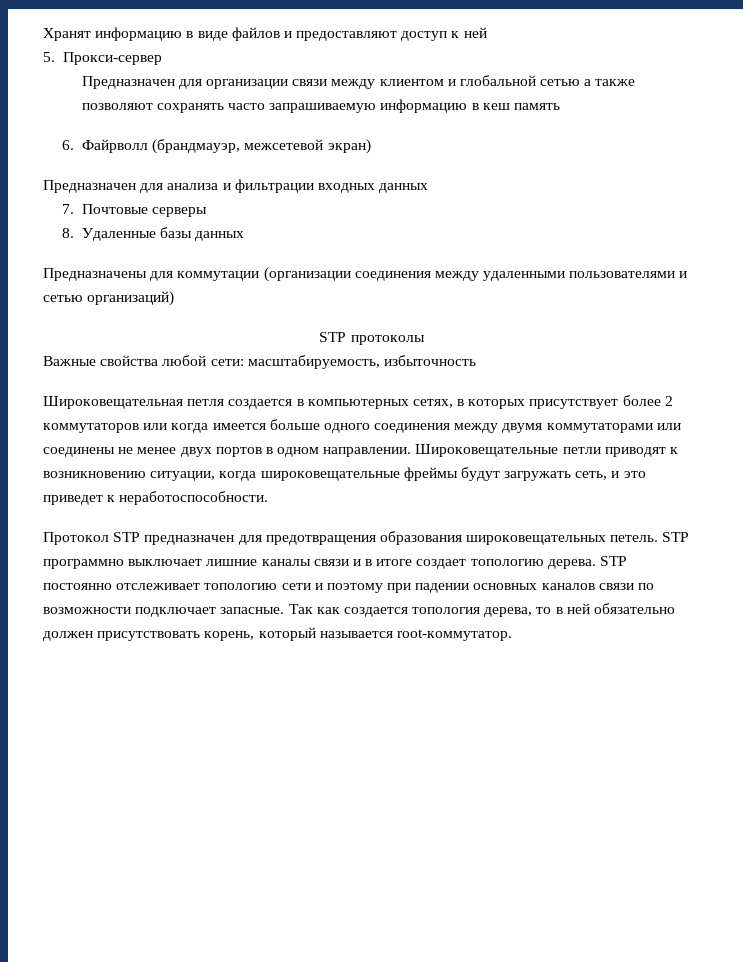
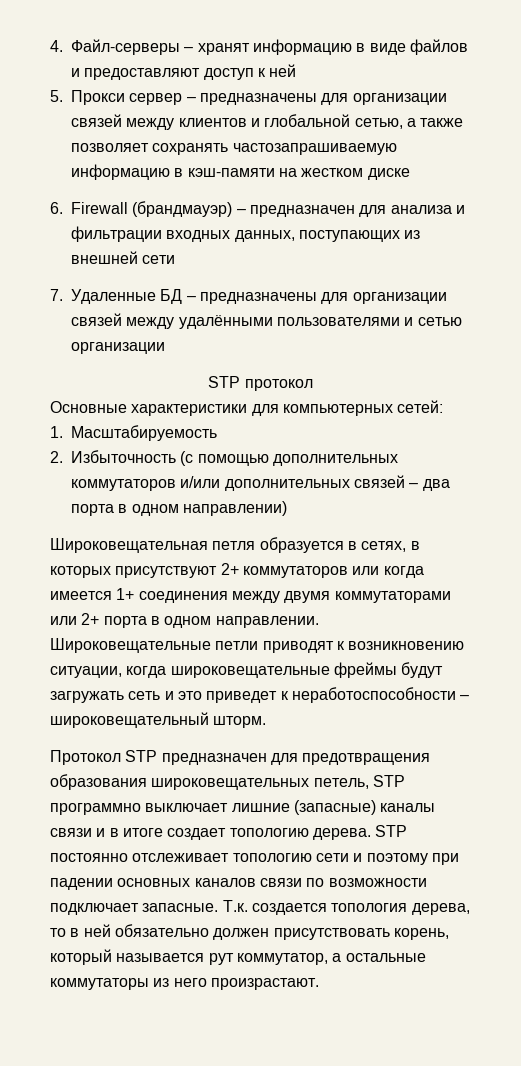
[43,28,91,41] Хранят -> [50,39,250,55] 4. Файл-серверы – хранят
[62,52,162,65] [81,76,444,89] Прокси-сервер // Предназначен для организации связи между клиентом -> [71,90,447,105] [71,114,247,130] Прокси сервер – предназначены для организации связей между клиентов
[540,79,581,86] сетью -> [354,118,403,129] сетью,
[81,99,560,113] [62,139,371,154] [43,180,136,193] позволяют сохранять часто запрашиваемую информацию в кеш память // 6. Файрволл (брандмауэр, межсетевой экран) // Предназначен -> [71,143,397,155] [71,164,410,180] [50,201,356,217] позволяет сохранять частозапрашиваемую информацию в кэш-памяти на жестком диске // 6. Firewall (брандмауэр) – предназначен
[379,183,429,193] [62,204,208,217] [62,227,245,241] [43,267,566,282] данных // 7. Почтовые серверы // 8. Удаленные базы данных // Предназначены для коммутации (организации соединения между удаленными -> [234,230,421,242] [71,251,176,264] [50,289,447,304] [71,313,273,329] данных, поступающих из внешней сети // 7. Удаленные БД – предназначены для организации связей между удалёнными
[87,291,175,306] [319,332,425,345] [43,355,476,369] [43,395,673,409] организаций) // STP протоколы // Важные свойства любой сети: масштабируемость, избыточность // Широковещательная петля создается в компьютерных сетях, в которых присутствует более 2 -> [71,342,166,354] [208,376,313,391] [50,400,444,416] [50,425,218,441] [50,450,399,466] [71,475,450,491] [71,501,288,516] [50,537,420,553] [50,563,239,578] организации // STP протокол // Основные характеристики для компьютерных сетей: // 1. Масштабируемость // 2. Избыточность (с помощью дополнительных коммутаторов и/или дополнительных связей – два порта в одном направлении) // Широковещательная петля образуется в сетях, в которых присутствуют 2+
[269,419,370,433] больше одного -> [116,588,135,600] 1+
[43,447,262,457] соединены не менее двух портов -> [81,613,147,628] 2+ порта
[575,471,608,480] сеть, -> [128,691,161,700] сеть
[119,491,269,505] неработоспособности. -> [291,687,470,703] [50,712,267,728] неработоспособности – широковещательный шторм.
[610,535,659,542] петель. -> [313,778,369,789] петель,
(258, 562) none -> [293,800,376,815] (запасные)
[288,604,340,614] Так как -> [222,900,248,912] Т.к.
[396,629,512,641] root-коммутатор. -> [208,953,426,965] [50,978,319,990] рут коммутатор, а остальные коммутаторы из него произрастают.

